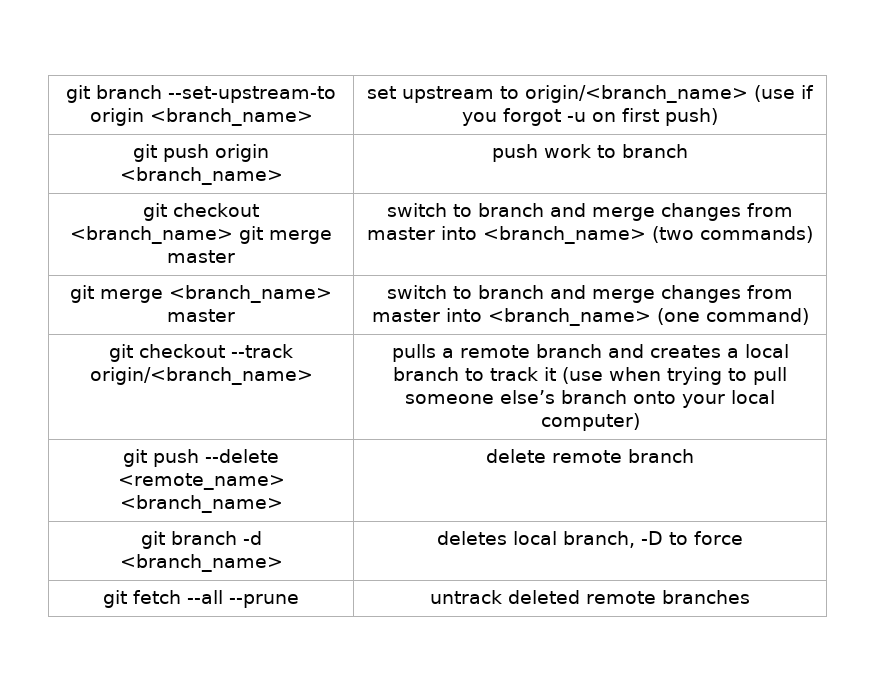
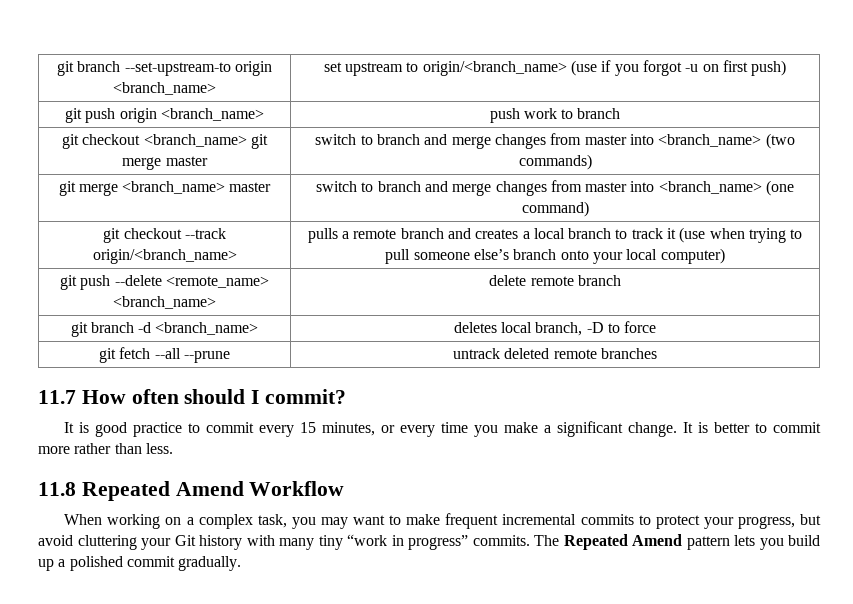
(750, 597) none -> [38,389,347,404] [64,421,821,437] [38,443,173,454] [38,481,345,501] [64,513,822,529] [38,534,820,550] [38,556,242,571] // 11.7 How often should I commit? // It is good practice to commit every 15 minutes, or every time you make a significant change. It is better to commit more rather than less. // 11.8 Repeated Amend Workflow // When working on a complex task, you may want to make frequent incremental commits to protect your progress, but avoid cluttering your Git history with many tiny “work in progress” commits. The Repeated Amend pattern lets you build up a polished commit gradually.

